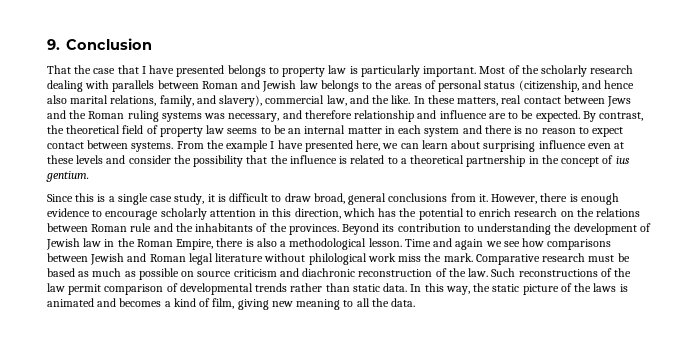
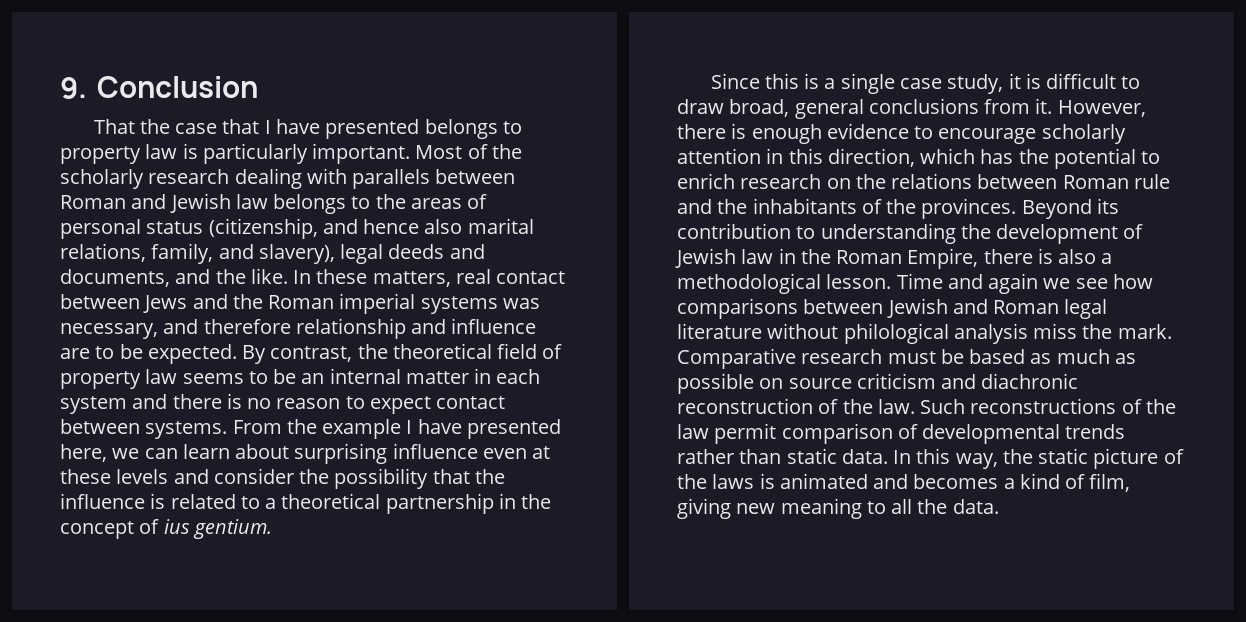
[265,95,347,106] commercial law, -> [340,244,485,264] [60,269,170,287] legal deeds and documents,
[127,110,159,122] ruling -> [339,293,416,314] imperial
[367,253,396,262] work -> [953,323,1028,344] analysis

